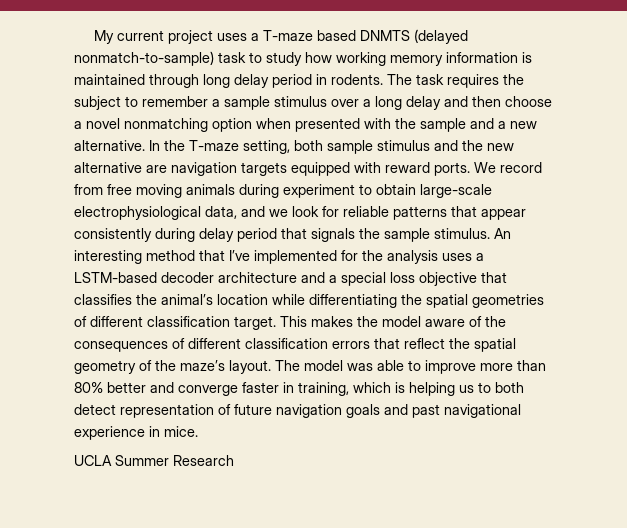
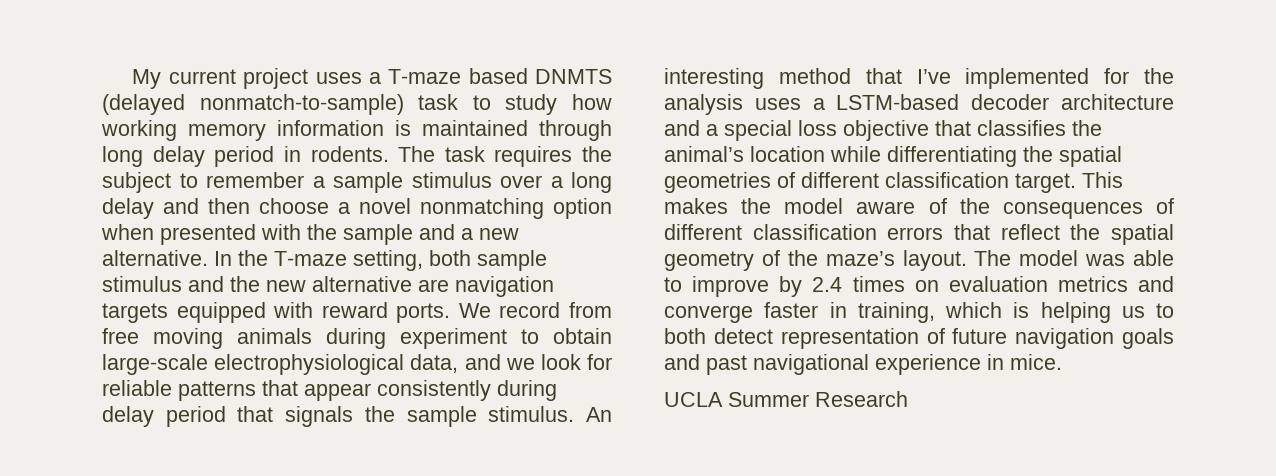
[480,360,546,371] [74,382,146,393] more than 80% better -> [779,276,1128,297] by 2.4 times on evaluation metrics

